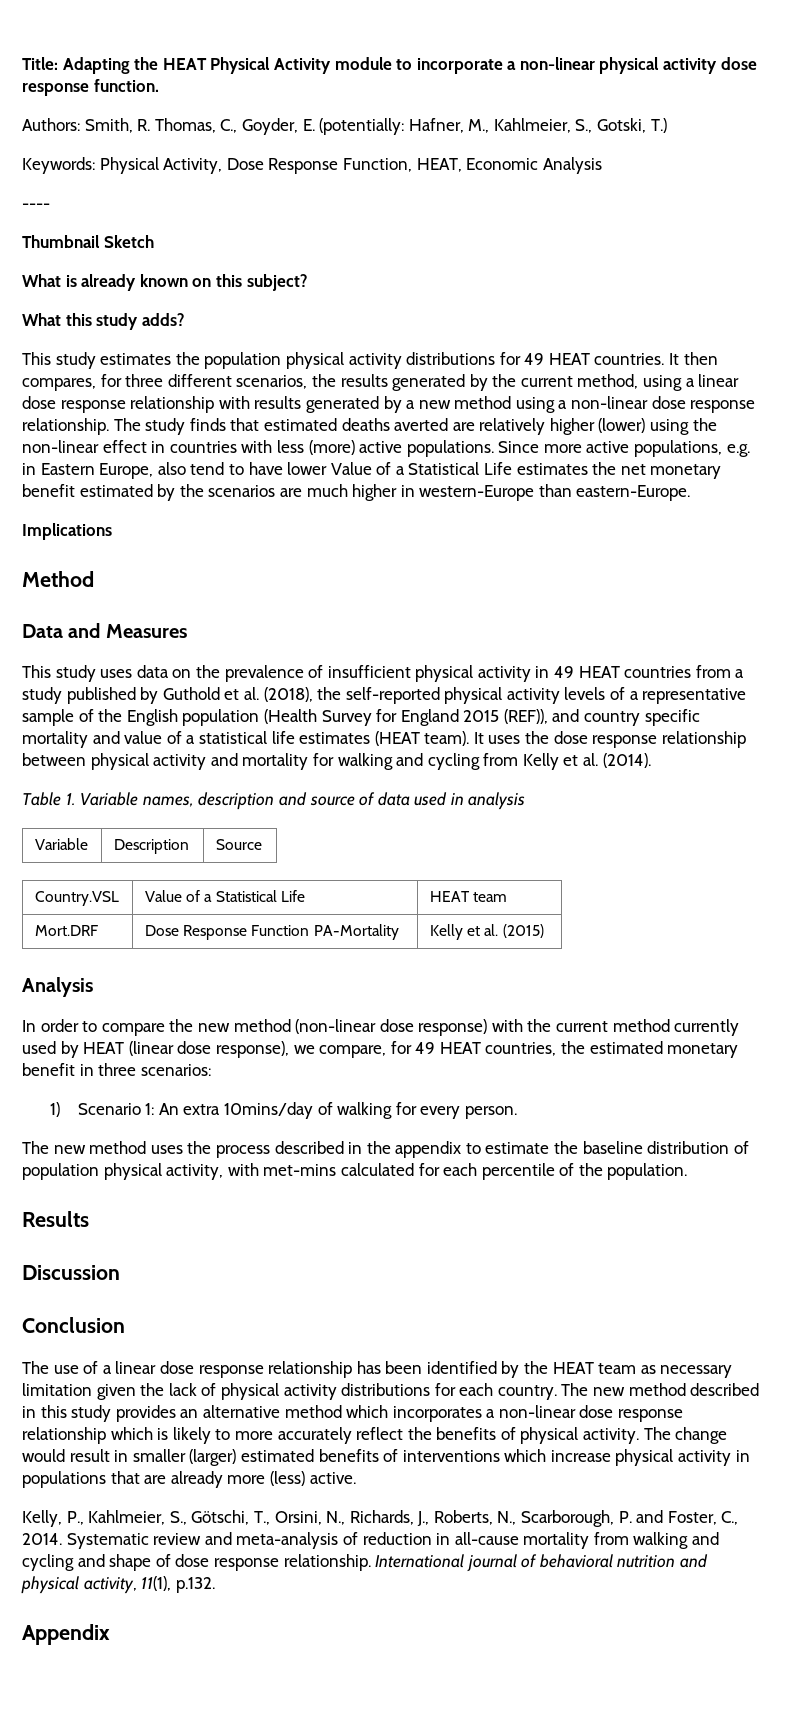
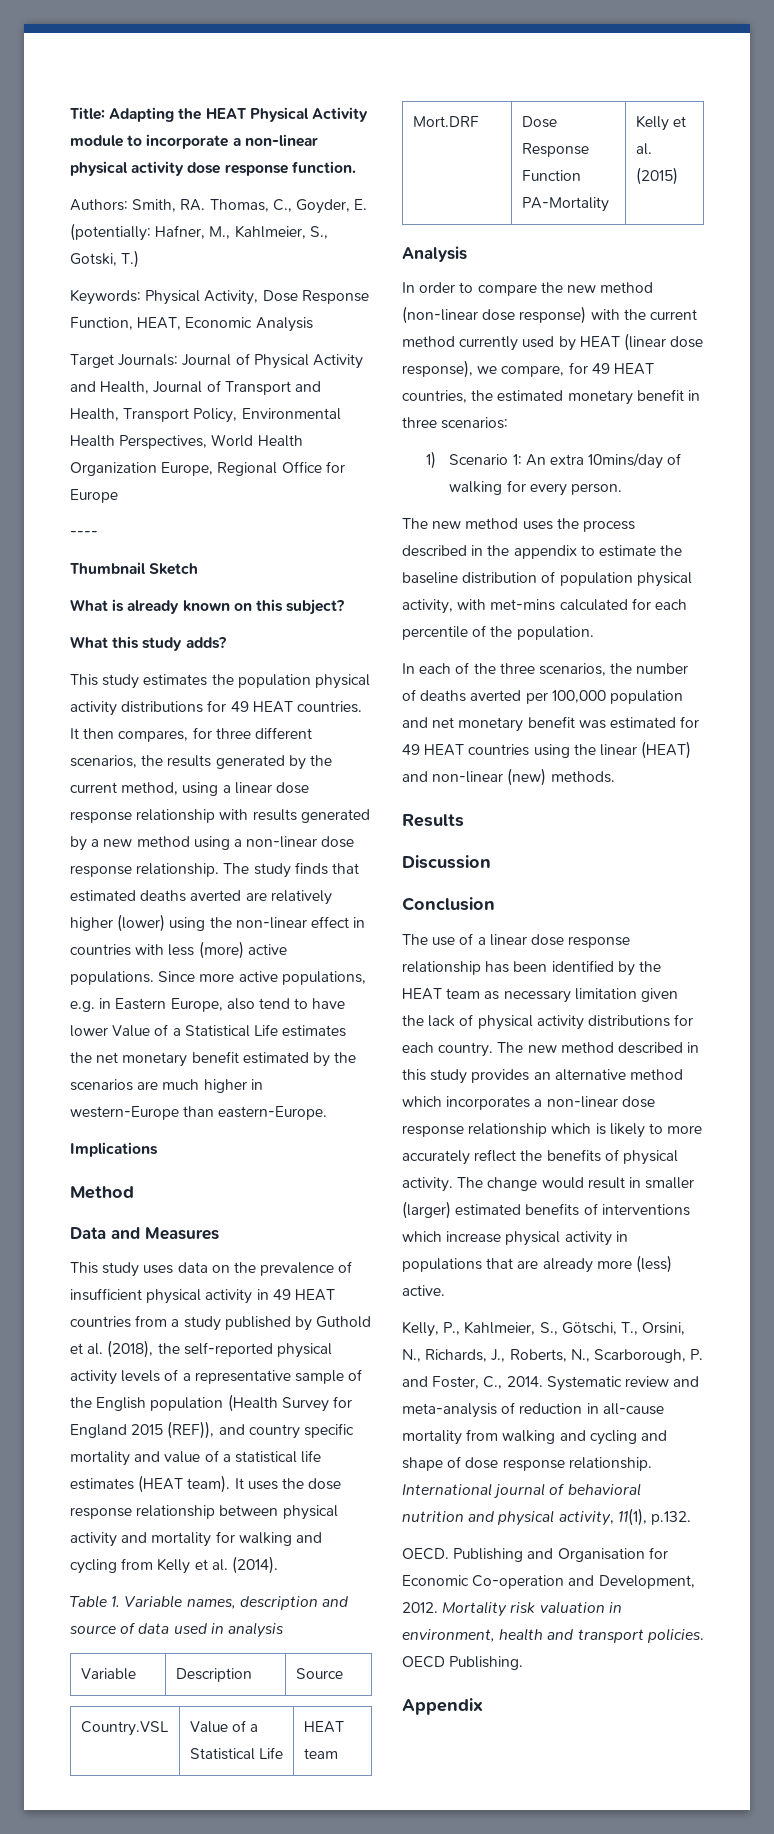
[137,119,151,131] R. -> [180,199,206,211] RA.
(602, 165) none -> [70,353,363,369] [70,380,321,395] [70,408,341,423] [70,434,303,449] [70,461,345,476] [70,489,118,503] // Target Journals: Journal of Physical Activity and Health, Journal of Transport and Health, Transport Policy, Environmental Health Perspectives, World Health Organization Europe, Regional Office for Europe
(688, 1171) none -> [402,662,689,676] [402,689,683,704] [402,716,700,732] [402,741,692,759] [402,768,615,786] // In each of the three scenarios, the number of deaths averted per 100,000 population and net monetary benefit was estimated for 49 HEAT countries using the linear (HEAT) and non-linear (new) methods.
(215, 1585) none -> [402,1547,668,1562] [402,1575,695,1589] [402,1601,622,1617] [402,1628,704,1643] [402,1656,524,1670] // OECD. Publishing and Organisation for Economic Co-operation and Development, 2012. Mortality risk valuation in environment, health and transport policies. OECD Publishing.

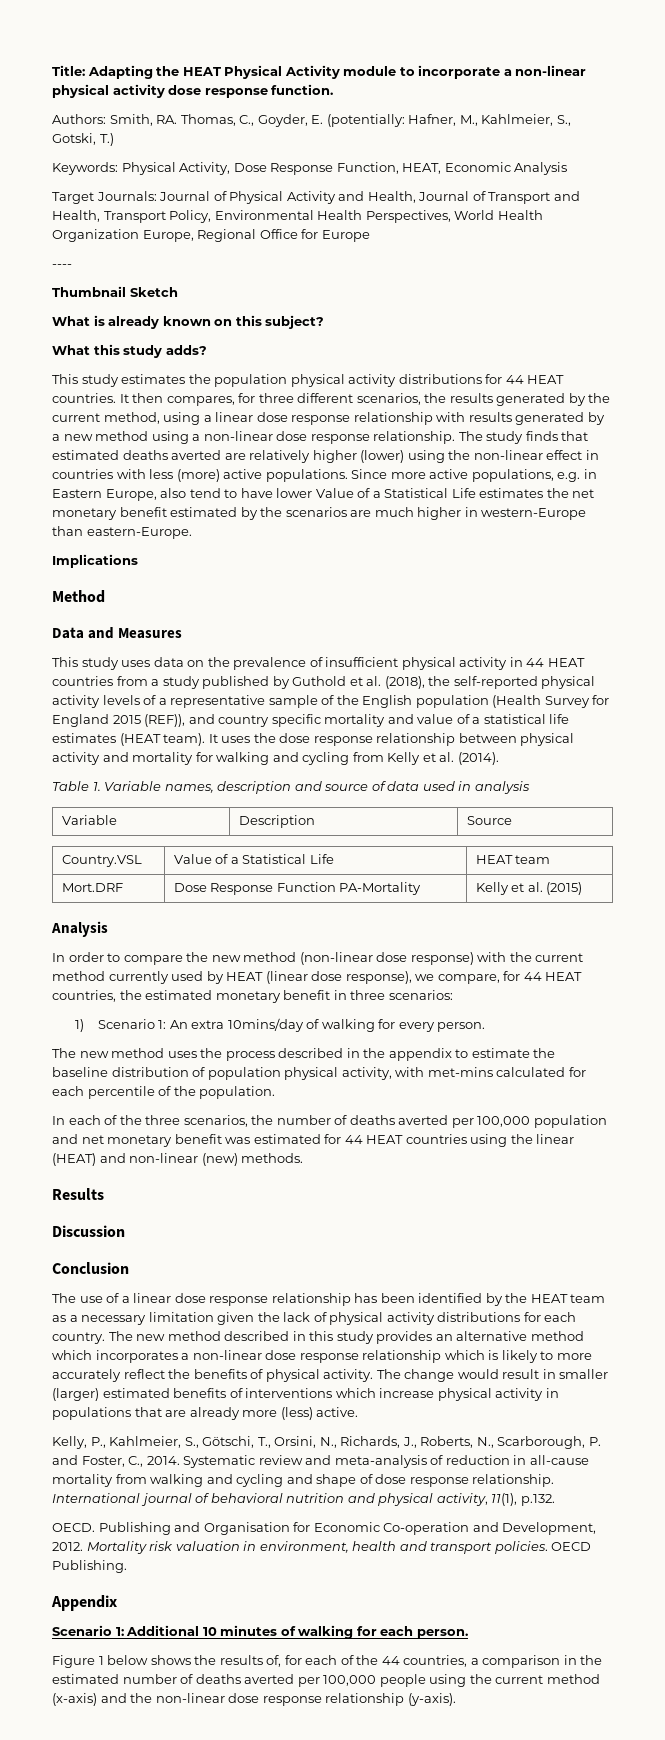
[230,701,249,712] 49 -> [505,375,524,384] 44
[272,1289,291,1300] 49 -> [526,658,545,667] 44
[591,363,610,374] 49 -> [523,972,542,981] 44
[402,744,420,755] 49 -> [344,1135,363,1144] 44
(500, 995) none -> [69,1315,78,1322] a
(483, 1706) none -> [52,1625,468,1639] [52,1655,603,1668] [52,1674,600,1687] [52,1693,456,1706] // Scenario 1: Additional 10 minutes of walking for each person. // Figure 1 below shows the results of, for each of the 44 countries, a comparison in the estimated number of deaths averted per 100,000 people using the current method (x-axis) and the non-linear dose response relationship (y-axis).

